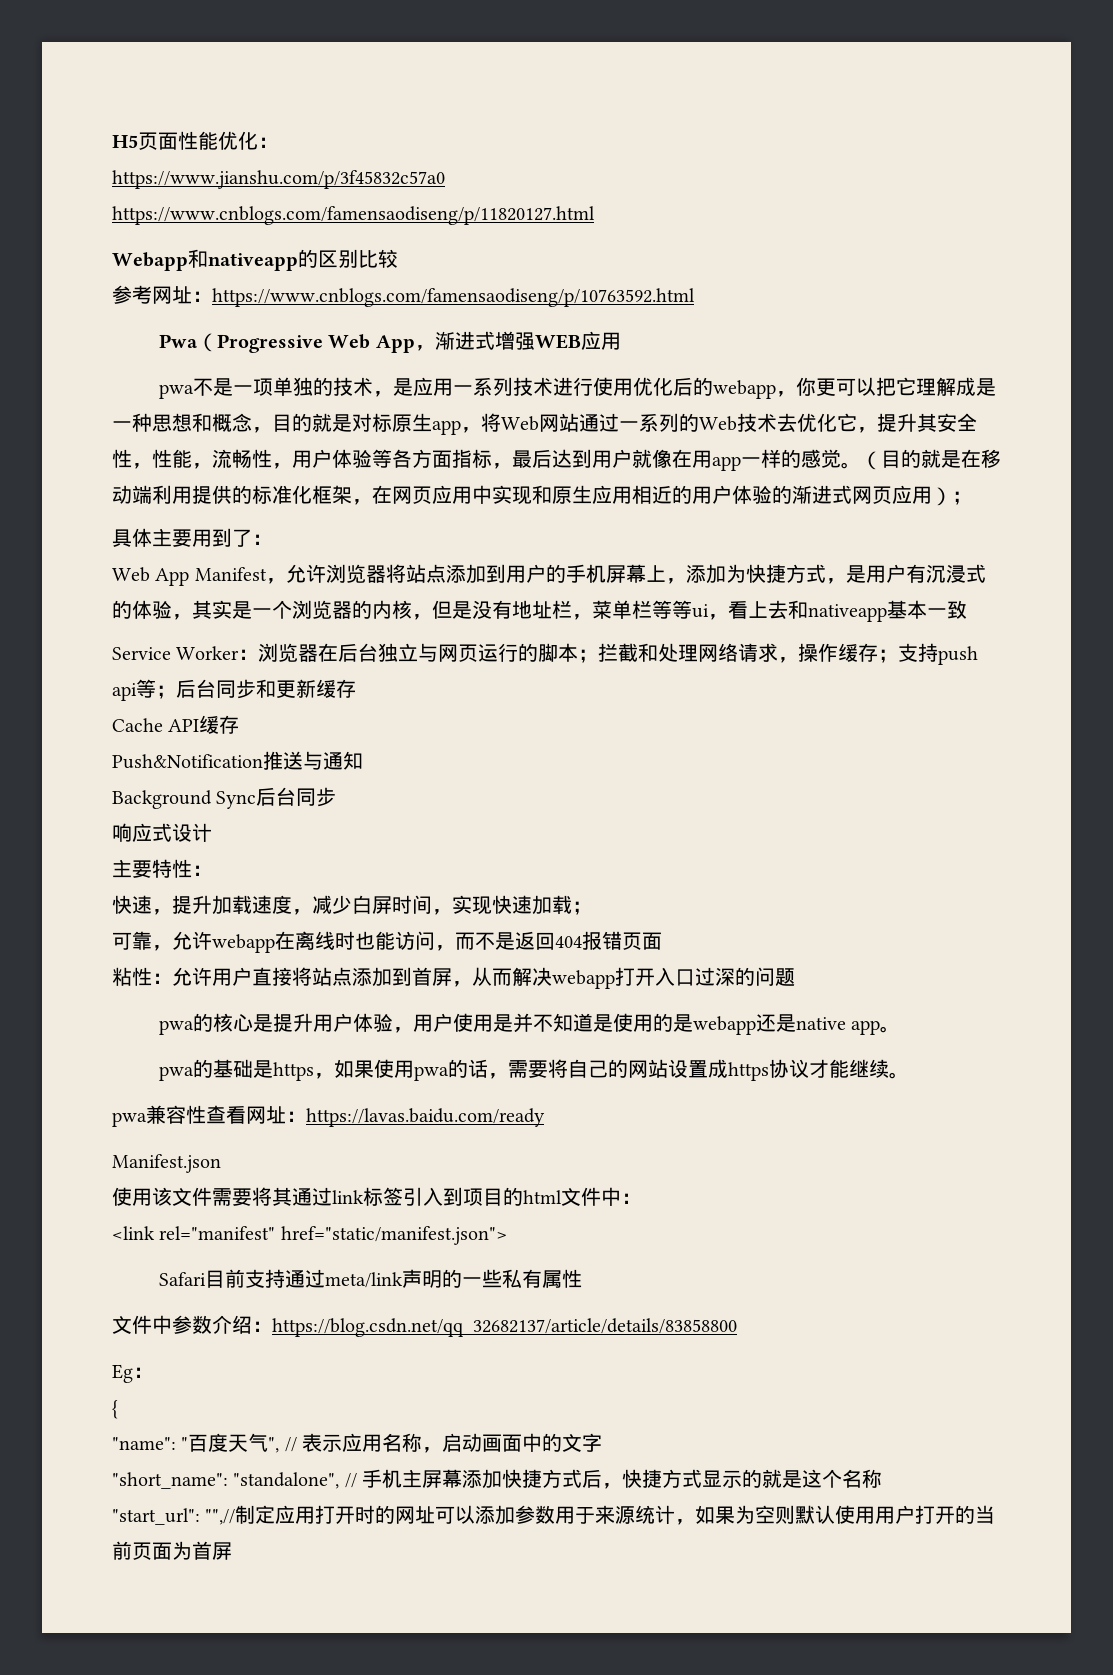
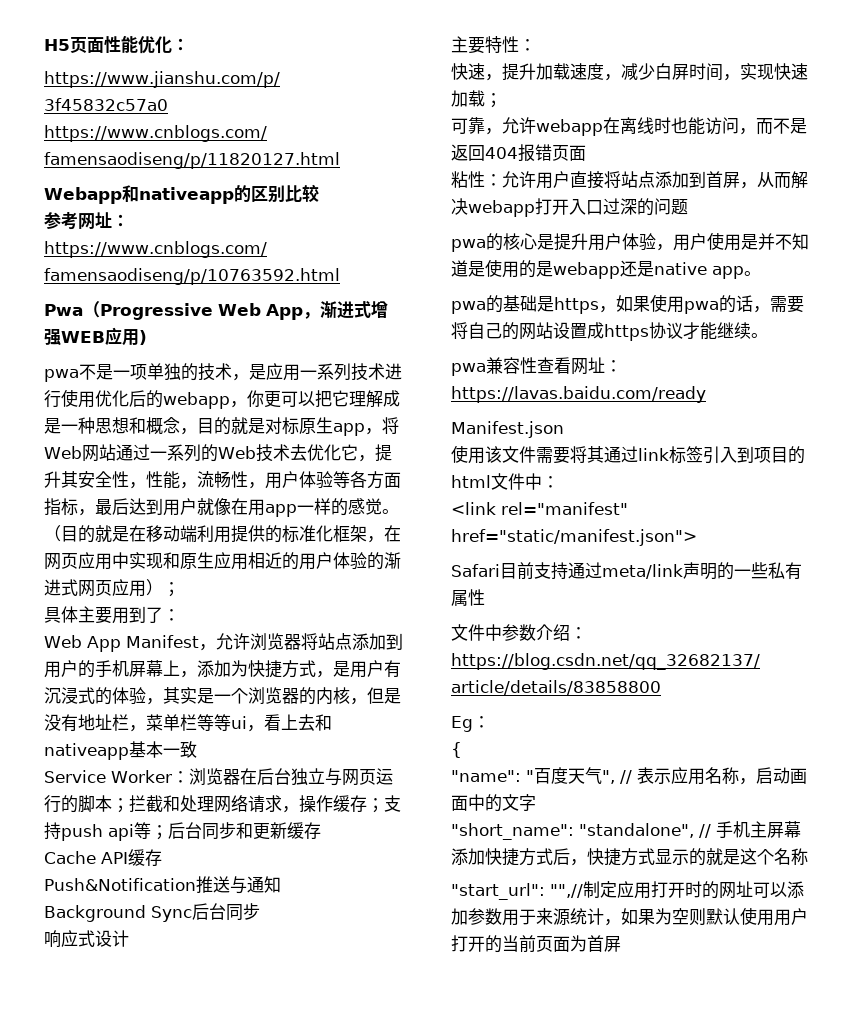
(621, 341) none -> [139,330,147,345] )

